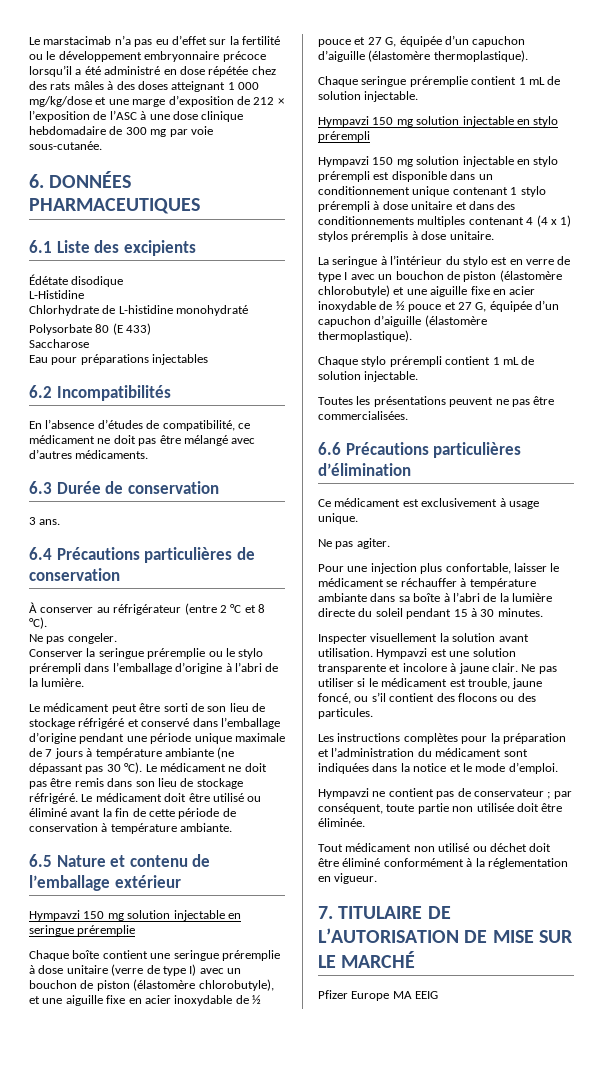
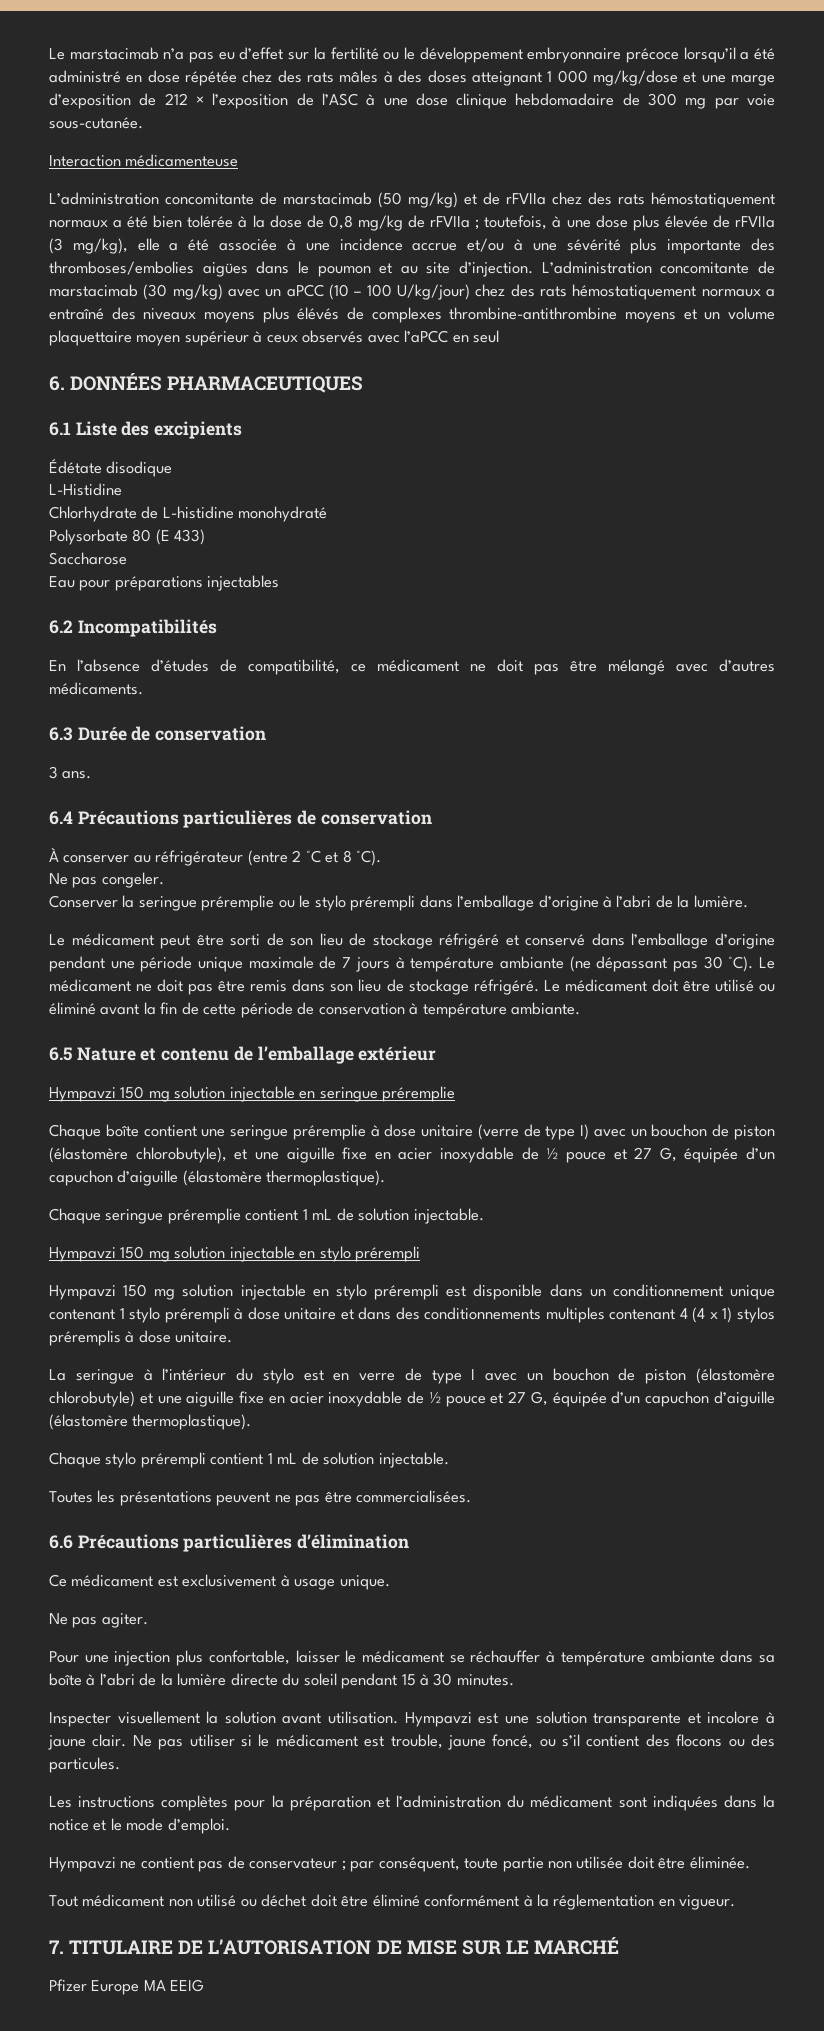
(102, 145) none -> [49,154,239,167] [49,192,775,208] [49,215,775,231] [49,238,775,254] [49,261,775,277] [49,284,775,300] [49,307,775,323] [49,330,500,346] // Interaction médicamenteuse // L’administration concomitante de marstacimab (50 mg/kg) et de rFVIIa chez des rats hémostatiquement normaux a été bien tolérée à la dose de 0,8 mg/kg de rFVIIa ; toutefois, à une dose plus élevée de rFVIIa (3 mg/kg), elle a été associée à une incidence accrue et/ou à une sévérité plus importante des thromboses/embolies aigües dans le poumon et au site d’injection. L’administration concomitante de marstacimab (30 mg/kg) avec un aPCC (10 – 100 U/kg/jour) chez des rats hémostatiquement normaux a entraîné des niveaux moyens plus élévés de complexes thrombine-antithrombine moyens et un volume plaquettaire moyen supérieur à ceux observés avec l’aPCC en seul

